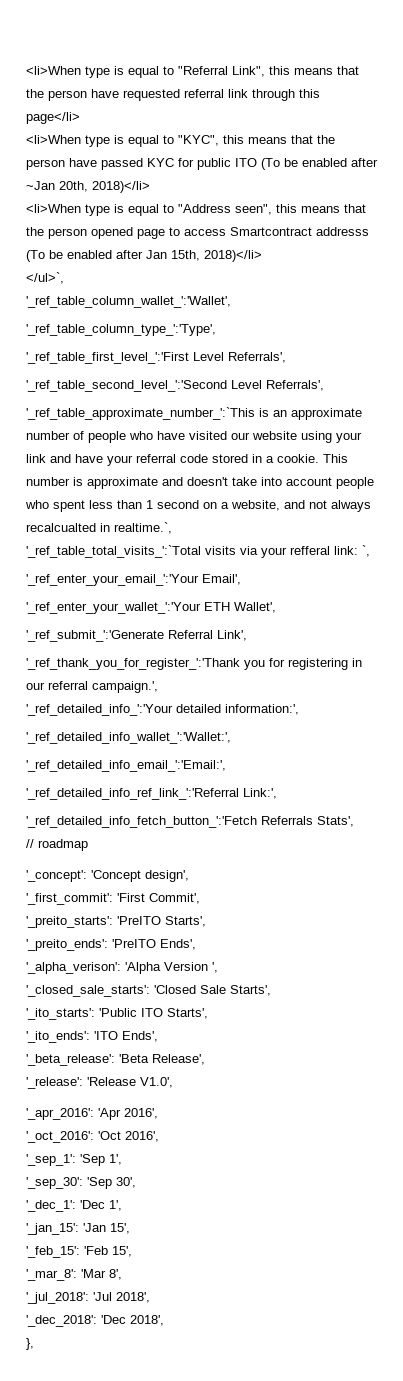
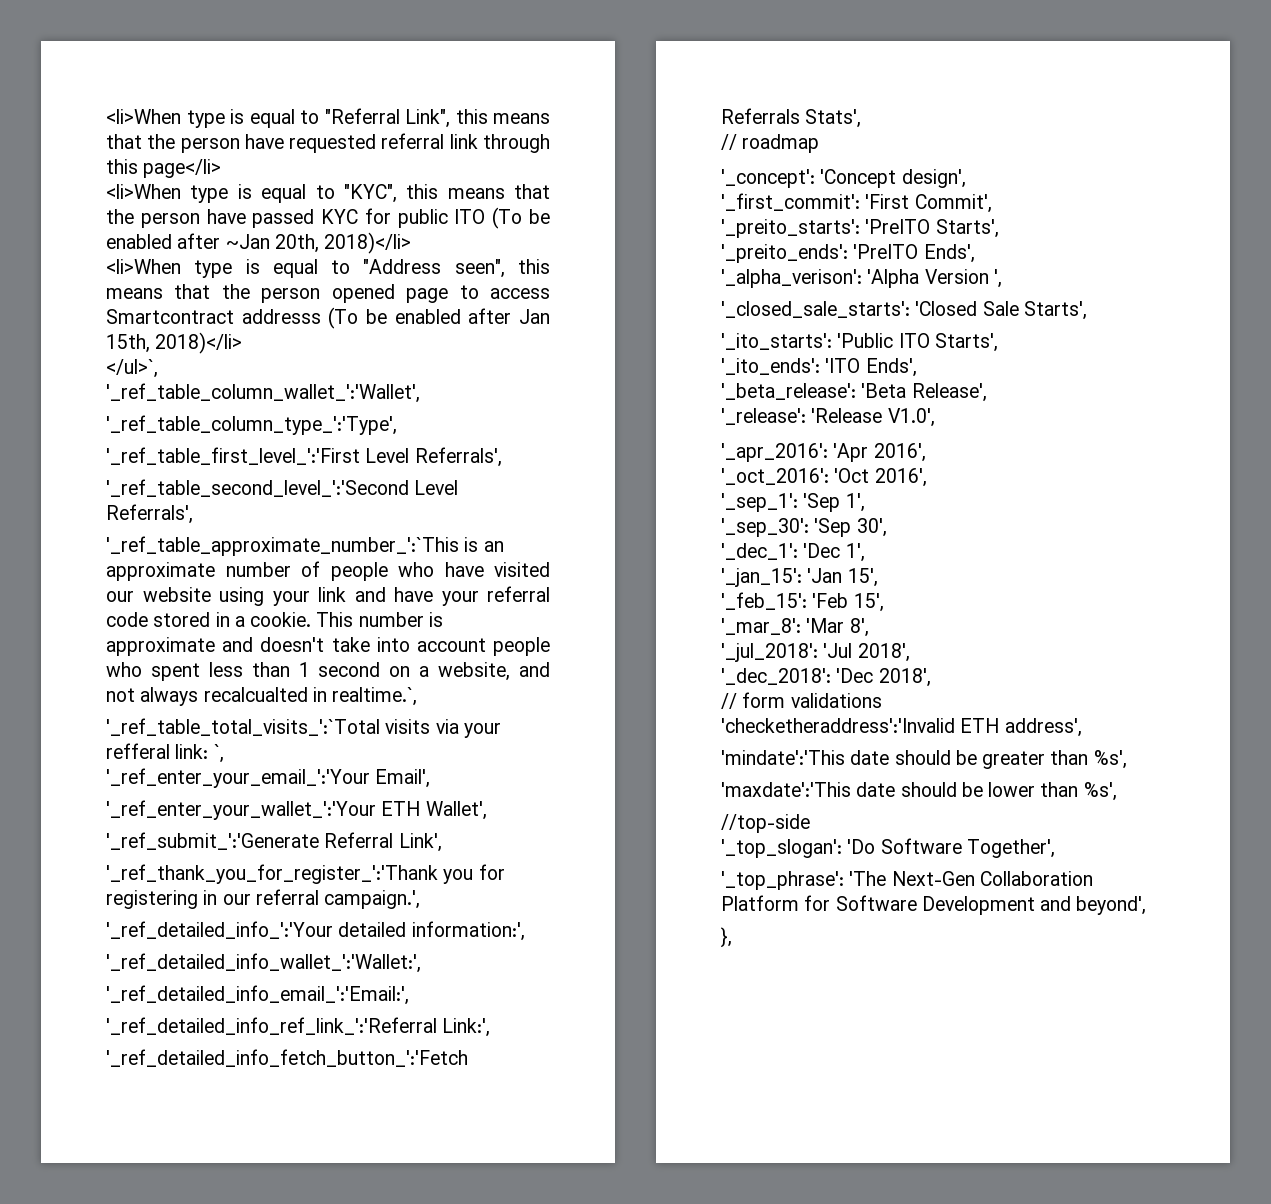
(164, 1320) none -> [721,692,882,709] [721,718,1082,737] [721,750,1127,769] [721,782,1117,801] [721,814,810,833] [721,838,1055,858] [721,871,1093,890] [721,895,1147,915] // // form validations // 'checketheraddress':'Invalid ETH address', // 'mindate':'This date should be greater than %s', // 'maxdate':'This date should be lower than %s', // //top-side // '_top_slogan': 'Do Software Together', // '_top_phrase': 'The Next-Gen Collaboration Platform for Software Development and beyond',

